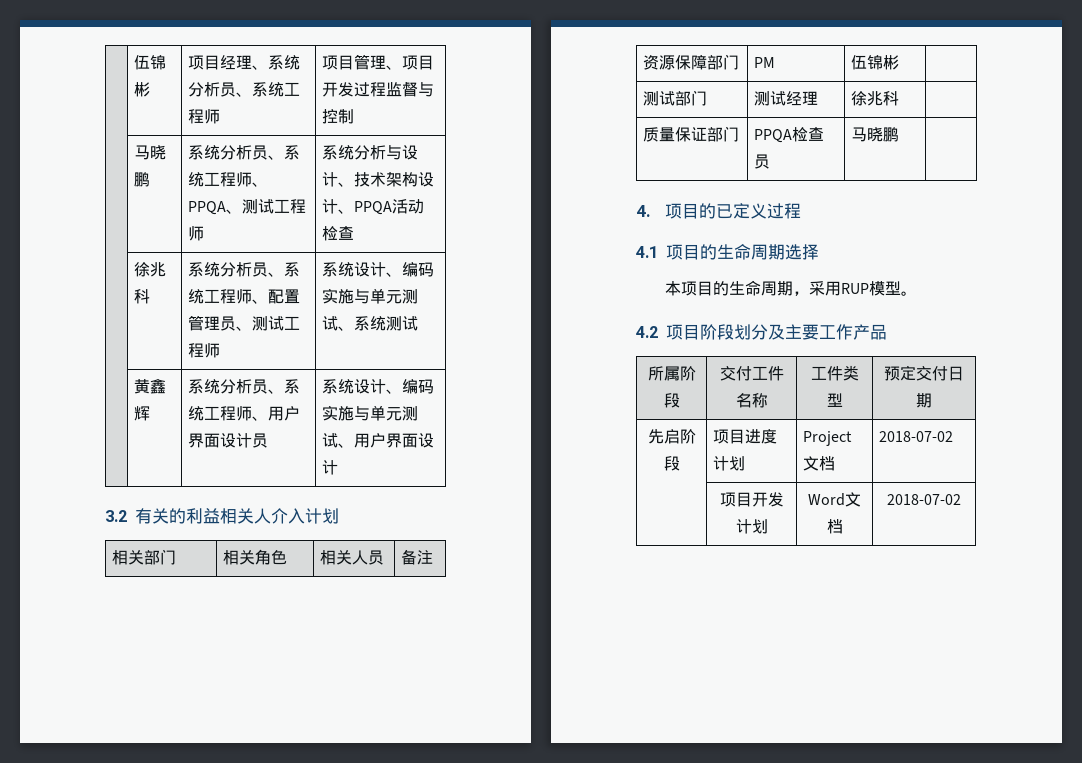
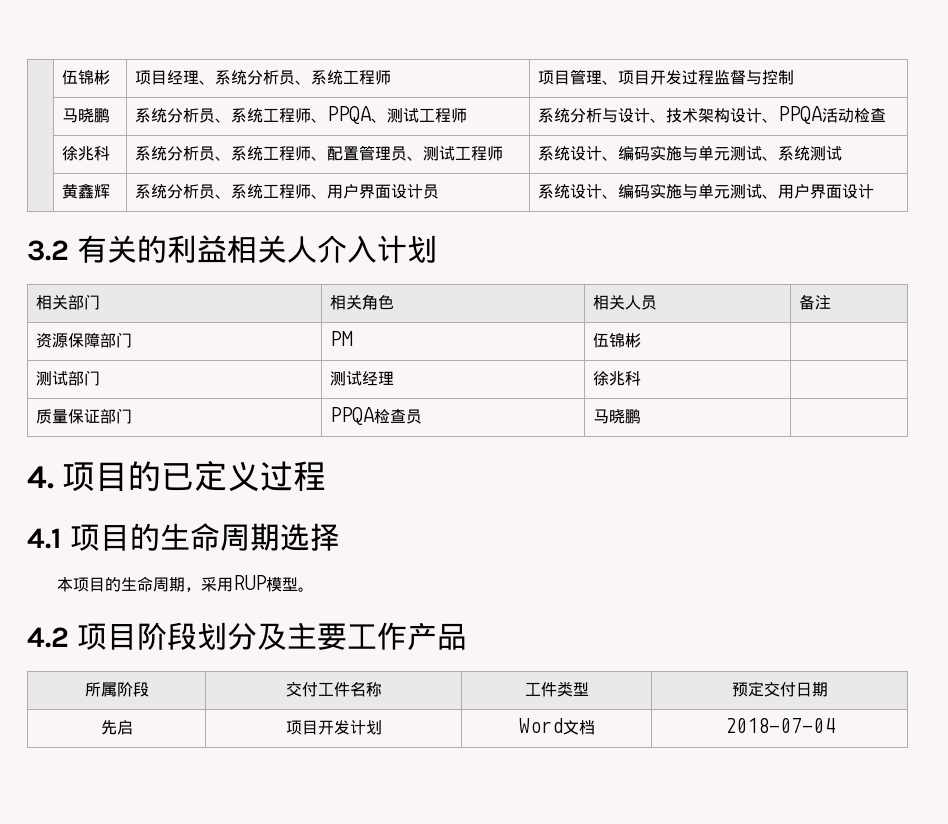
[679,429,696,444] [663,456,680,471] [713,429,778,444] [713,456,746,471] [803,431,853,446] [803,456,836,471] [879,431,954,442] 阶段 | 项目进度计划 | Project文档 | 2018-07-02 // -> (133, 727) none
[887,494,961,505] 2018-07-02 -> [724,718,835,733] 2018-07-04

